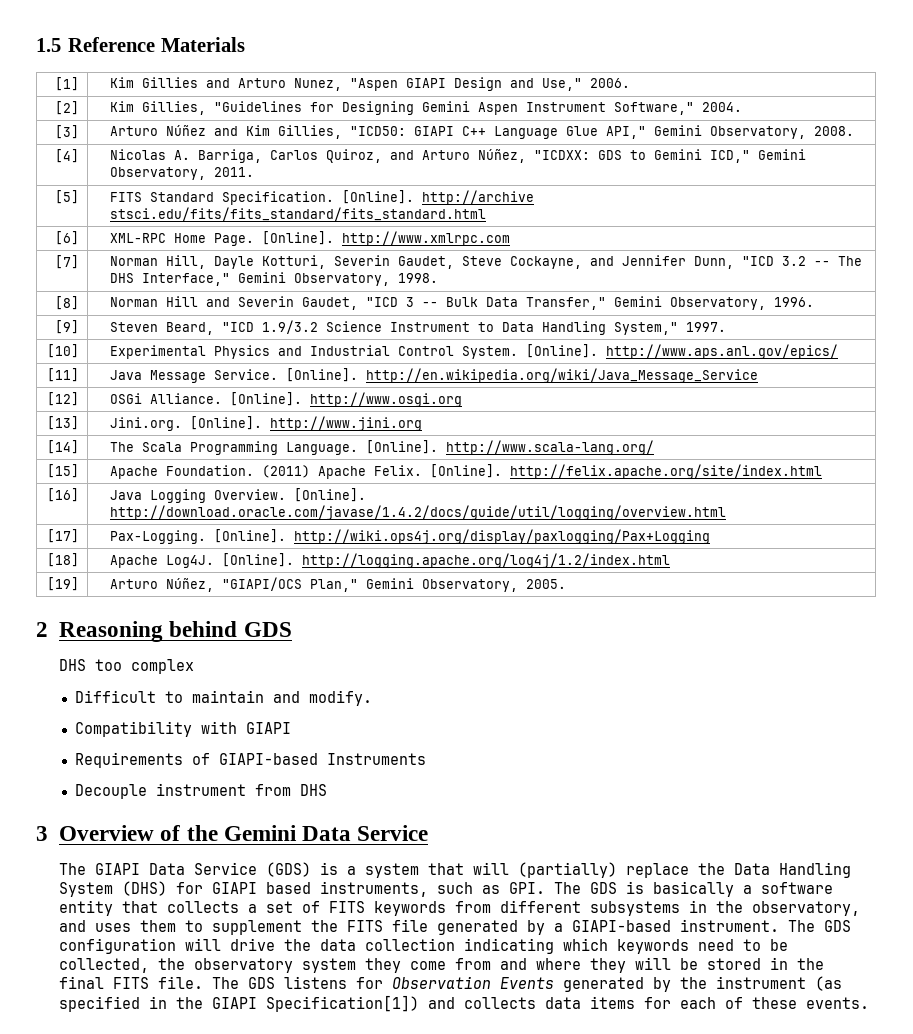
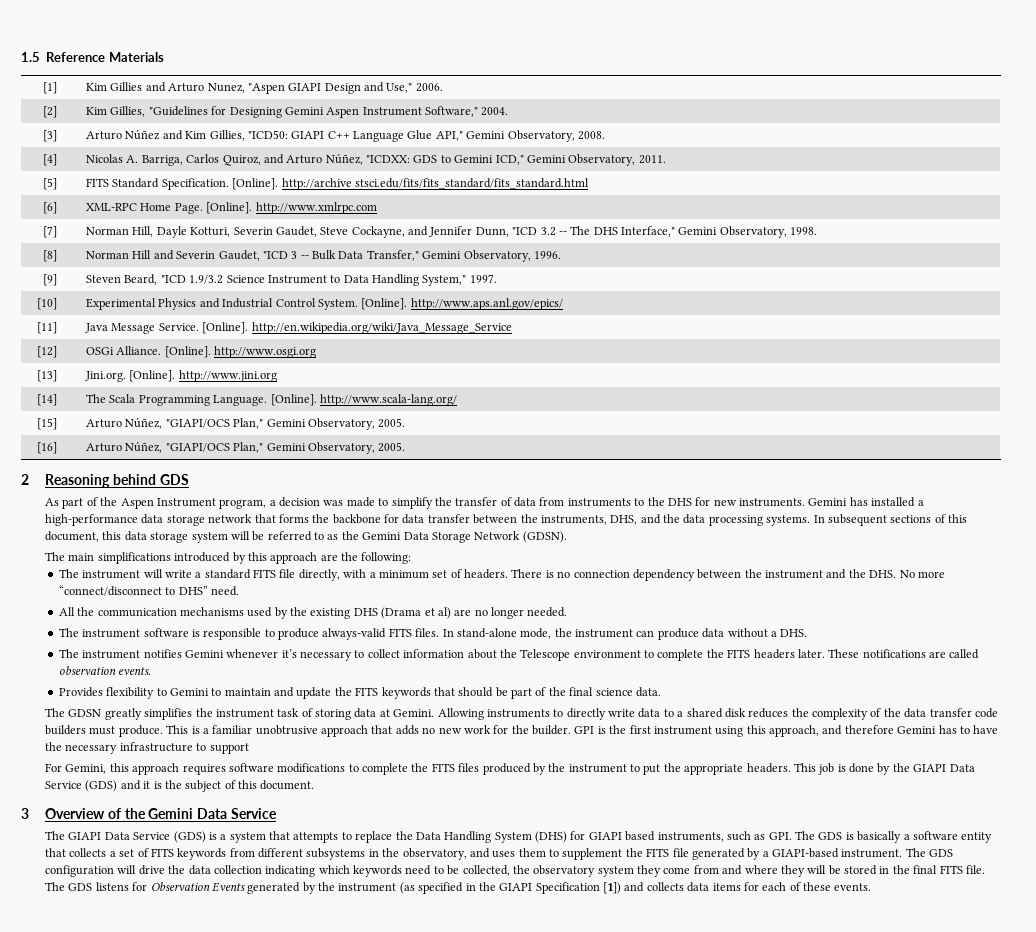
[109,464,822,479] [46,488,79,502] [109,488,366,503] [109,505,726,520] [46,529,79,543] [109,529,710,544] [46,553,79,567] [109,553,670,568] [46,577,79,591] Apache Foundation. (2011) Apache Felix. [Online]. http://felix.apache.org/site/index.html // [16] | Java Logging Overview. [Online]. http://download.oracle.com/javase/1.4.2/docs/guide/util/logging/overview.html // [17] | Pax-Logging. [Online]. http://wiki.ops4j.org/display/paxlogging/Pax+Logging // [18] | Apache Log4J. [Online]. http://logging.apache.org/log4j/1.2/index.html // [19] -> [86,417,406,430] [37,442,58,454] Arturo Núñez, "GIAPI/OCS Plan," Gemini Observatory, 2005. // [16]
[59,659,195,674] [75,690,373,706] [75,721,292,737] [75,752,427,768] [75,783,328,799] DHS too complex // Difficult to maintain and modify. // Compatibility with GIAPI // Requirements of GIAPI-based Instruments // Decouple instrument from DHS -> [45,497,924,509] [45,514,968,526] [45,531,567,543] [45,552,412,564] [58,569,945,581] [58,585,239,596] [58,607,568,619] [58,628,808,640] [58,649,980,661] [58,666,152,675] [58,687,661,699] [45,708,998,720] [45,725,999,737] [45,742,249,754] [45,763,975,775] [45,780,315,792] As part of the Aspen Instrument program, a decision was made to simplify the transfer of data from instruments to the DHS for new instruments. Gemini has installed a high-performance data storage network that forms the backbone for data transfer between the instruments, DHS, and the data processing systems. In subsequent sections of this document, this data storage system will be referred to as the Gemini Data Storage Network (GDSN). // The main simplifications introduced by this approach are the following: // The instrument will write a standard FITS file directly, with a minimum set of headers. There is no connection dependency between the instrument and the DHS. No more “connect/disconnect to DHS” need. // All the communication mechanisms used by the existing DHS (Drama et al) are no longer needed. // The instrument software is responsible to produce always-valid FITS files. In stand-alone mode, the instrument can produce data without a DHS. // The instrument notifies Gemini whenever it’s necessary to collect information about the Telescope environment to complete the FITS headers later. These notifications are called observation events. // Provides flexibility to Gemini to maintain and update the FITS keywords that should be part of the final science data. // The GDSN greatly simplifies the instrument task of storing data at Gemini. Allowing instruments to directly write data to a shared disk reduces the complexity of the data transfer code builders must produce. This is a familiar unobtrusive approach that adds no new work for the builder. GPI is the first instrument using this approach, and therefore Gemini has to have the necessary infrastructure to support // For Gemini, this approach requires software modifications to complete the FITS files produced by the instrument to put the appropriate headers. This job is done by the GIAPI Data Service (GDS) and it is the subject of this document.
[473,862,618,878] will (partially) -> [293,832,352,843] attempts to
[266,995,420,1012] Specification[1]) -> [535,882,622,894] Specification [1])

